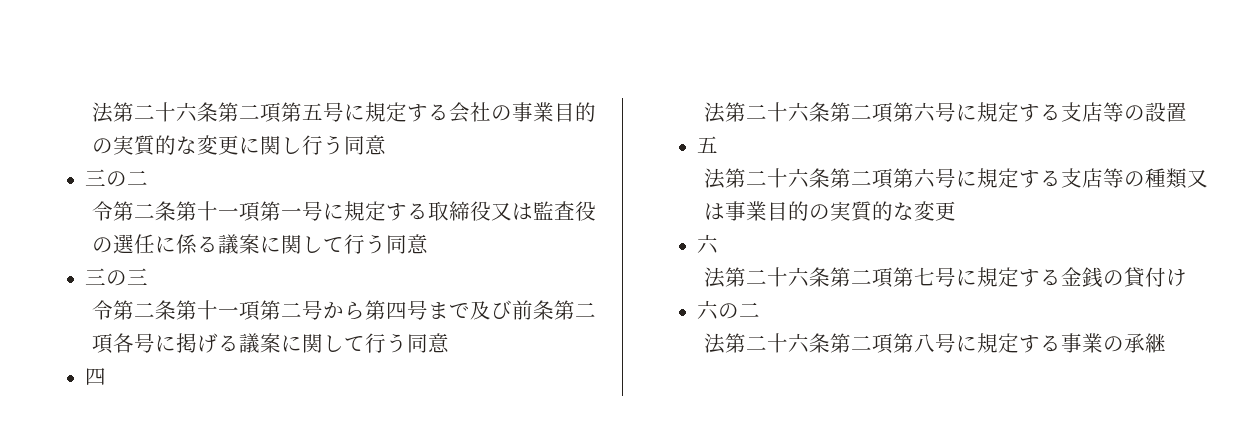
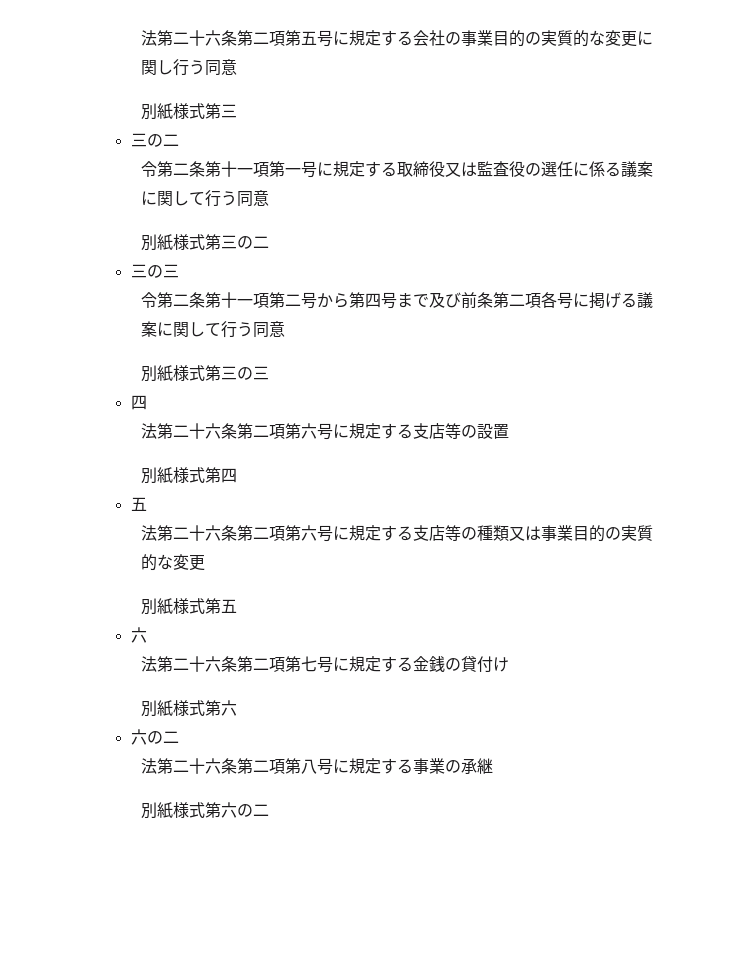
(386, 145) none -> [140,103,237,120] // 別紙様式第三
(428, 244) none -> [140,234,269,251] // 別紙様式第三の二
(449, 343) none -> [140,365,269,382] // 別紙様式第三の三
(1187, 112) none -> [140,467,237,484] // 別紙様式第四
(956, 211) none -> [140,598,237,615] // 別紙様式第五
(1187, 277) none -> [140,700,237,717] // 別紙様式第六
(1166, 343) none -> [140,802,269,819] // 別紙様式第六の二

